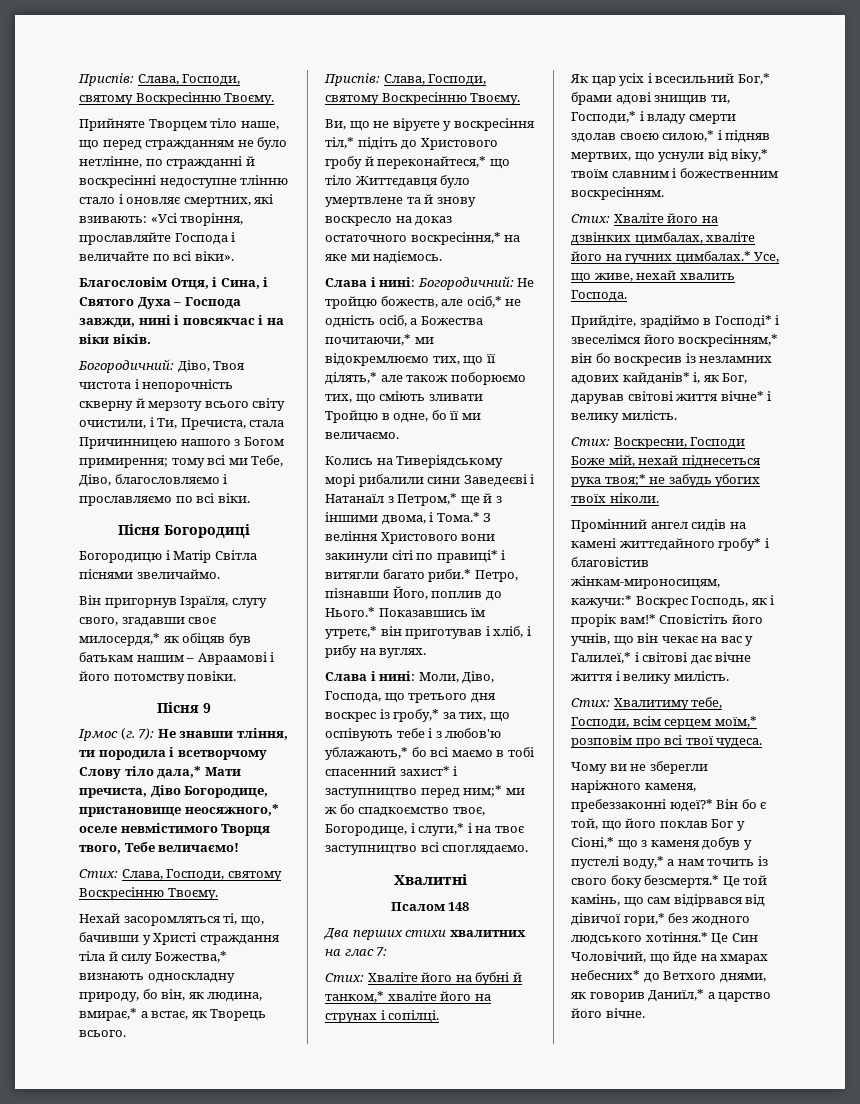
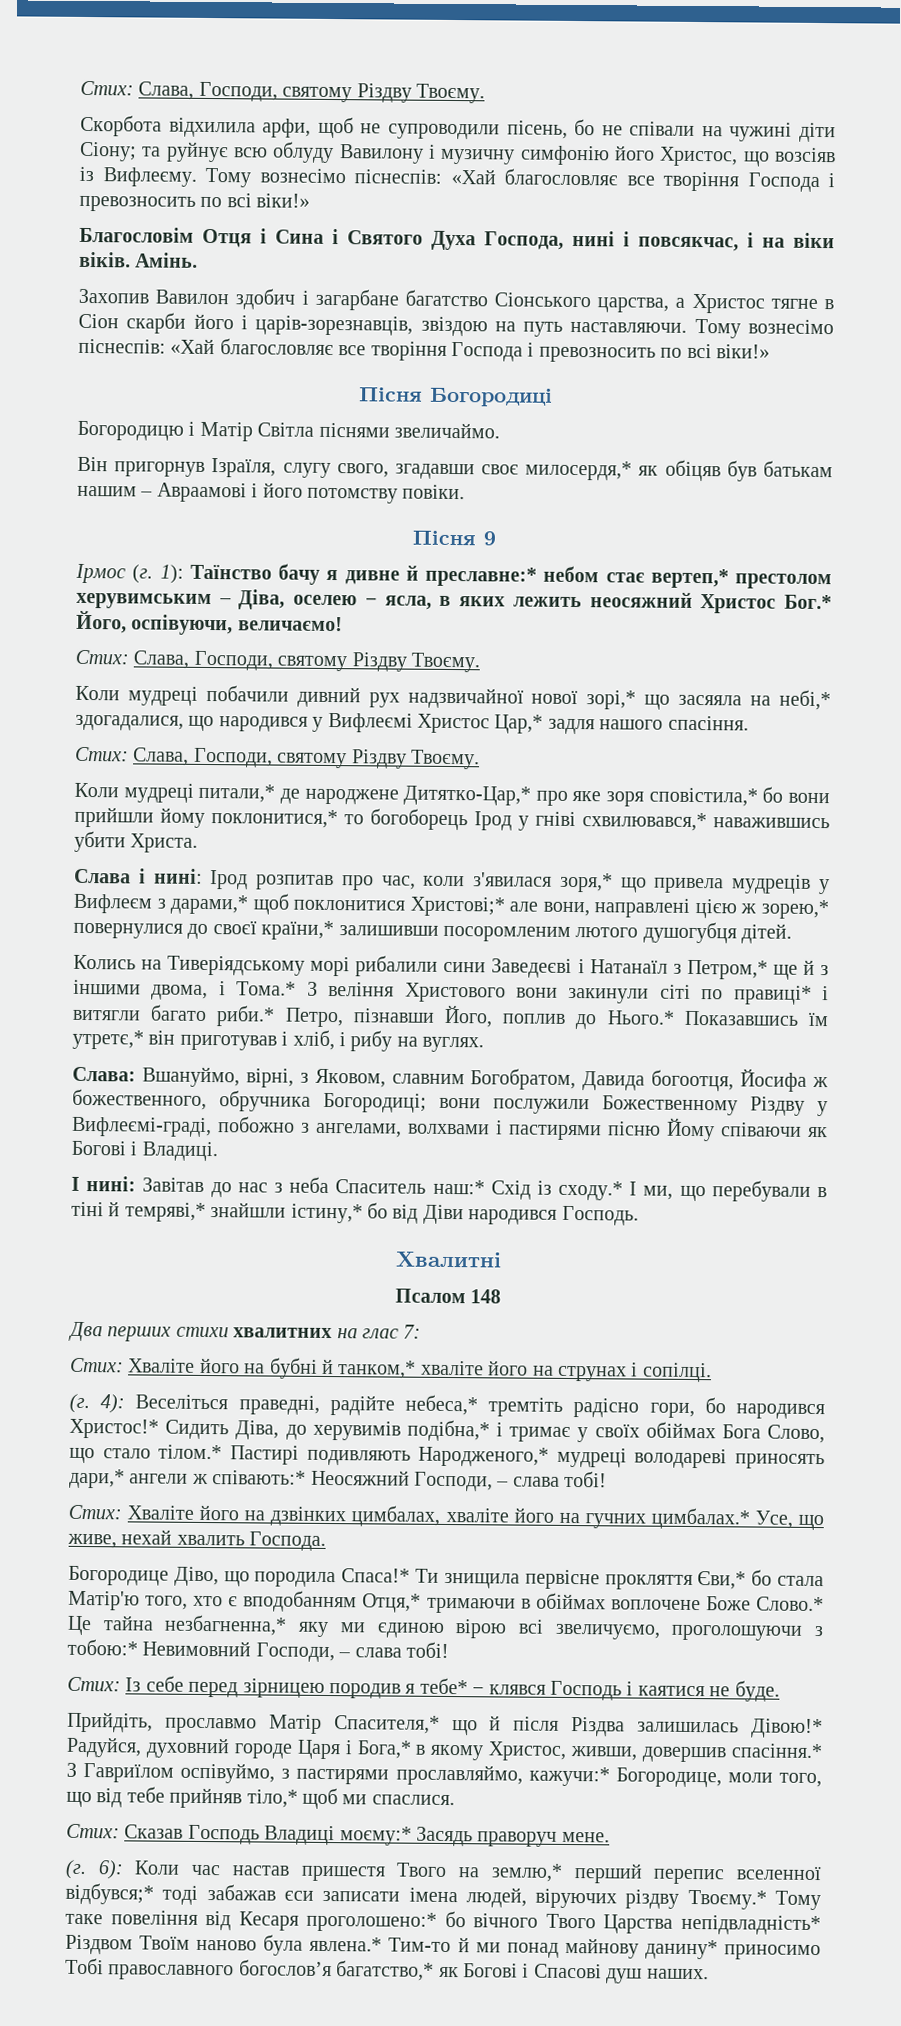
[78,73,241,86] [79,92,275,105] [79,118,279,131] [79,137,288,150] [79,156,255,169] [79,175,289,188] [79,194,274,207] [79,213,244,226] [79,232,236,245] [79,251,234,261] Приспів: Слава, Господи, святому Воскресінню Твоєму. // Прийняте Творцем тіло наше, що перед стражданням не було нетлінне, по стражданні й воскресінні недоступне тлінню стало і оновляє смертних, які взивають: «Усі творіння, прославляйте Господа і величайте по всі віки». -> [80,80,485,104] [80,114,837,143] [79,141,836,167] [79,166,835,193] [79,193,311,212] Стих: Слава, Господи, святому Різдву Твоєму. // Скорбота відхилила арфи, щоб не супроводили пісень, бо не співали на чужині діти Сіону; та руйнує всю облуду Вавилону і музичну симфонію його Христос, що возсіяв із Вифлеєму. Тому вознесімо піснеспів: «Хай благословляє все творіння Господа і превозносить по всі віки!»
[170,277,269,290] [79,297,241,309] [79,318,135,328] Отця, і Сина, і Святого Духа – Господа завжди, -> [202,228,564,251] Отця і Сина і Святого Духа Господа,
[182,318,255,325] повсякчас -> [638,236,739,252] повсякчас,
[78,359,246,373] [79,379,234,392] [79,398,286,411] [79,417,285,430] [79,437,284,449] [79,455,284,468] [79,474,228,487] [79,493,250,506] // Богородичний: Діво, Твоя чистота і непорочність скверну й мерзоту всього світу очистили, і Ти, Пречиста, стала Причинницею нашого з Богом примирення; тому всі ми Тебе, Діво, благословляємо і прославляємо по всі віки. -> [135,252,199,268] [78,288,834,314] [78,312,834,339] [78,338,770,363] Амінь. // Захопив Вавилон здобич і загарбане багатство Сіонського царства, а Христос тягне в Сіон скарби його і царів-зорезнавців, звіздою на путь наставляючи. Тому вознесімо піснеспів: «Хай благословляє все творіння Господа і превозносить по всі віки!»
[138,728,288,740] [79,747,267,760] [79,766,241,779] [79,785,269,798] [79,804,279,817] [79,823,271,836] [79,842,155,854] 7): Не знавши тління, ти породила і всетворчому Слову тіло дала,* Мати пречиста, Діво Богородице, пристановище неосяжного,* оселе невмістимого Творця твого, Тебе -> [159,563,832,590] [76,589,833,614] [76,610,234,636] 1): Таїнство бачу я дивне й преславне:* небом стає вертеп,* престолом херувимським – Діва, оселею − ясла, в яких лежить неосяжний Христос Бог.* Його, оспівуючи,
[79,887,218,900] [79,913,264,926] [79,932,280,945] [79,951,227,964] [79,973,235,983] [79,989,263,1002] [79,1008,267,1021] [79,1030,126,1037] [324,73,487,86] [325,92,521,105] [325,118,535,131] [325,137,498,150] [325,156,510,169] [325,175,471,188] [325,194,476,207] [325,216,453,226] [325,232,521,245] [325,251,443,264] [325,276,535,290] [325,296,522,309] [325,315,483,328] [325,334,434,346] [325,353,495,366] [325,372,526,385] [325,391,483,404] [325,410,481,423] [325,432,399,439] Воскресінню Твоєму. // Нехай засоромляться ті, що, бачивши у Христі страждання тіла й силу Божества,* визнають односкладну природу, бо він, як людина, вмирає,* а встає, як Творець всього. // Приспів: Слава, Господи, святому Воскресінню Твоєму. // Ви, що не віруєте у воскресіння тіл,* підіть до Христового гробу й переконайтеся,* що тіло Життєдавця було умертвлене та й знову воскресло на доказ остаточного воскресіння,* на яке ми надіємось. // Слава і нині: Богородичний: Не тройцю божеств, але осіб,* не одність осіб, а Божества почитаючи,* ми відокремлюємо тих, що її ділять,* але також поборюємо тих, що сміють зливати Тройцю в одне, бо її ми величаємо. -> [351,652,480,673] [75,684,831,711] [75,712,749,735] [75,746,480,770] [74,782,830,807] [74,806,830,832] [74,830,199,853] [74,868,830,895] [73,893,829,920] [73,920,793,944] Різдву Твоєму. // Коли мудреці побачили дивний рух надзвичайної нової зорі,* що засяяла на небі,* здогадалися, що народився у Вифлеємі Христос Цар,* задля нашого спасіння. // Стих: Слава, Господи, святому Різдву Твоєму. // Коли мудреці питали,* де народжене Дитятко-Цар,* про яке зоря сповістила,* бо вони прийшли йому поклонитися,* то богоборець Ірод у гніві схвилювався,* наважившись убити Христа. // Слава і нині: Ірод розпитав про час, коли з'явилася зоря,* що привела мудреців у Вифлеєм з дарами,* щоб поклонитися Христові;* але вони, направлені цією ж зорею,* повернулися до своєї країни,* залишивши посоромленим лютого душогубця дітей.
[325,671,495,684] [325,691,496,703] [325,709,510,722] [325,728,502,741] [325,747,534,760] [325,766,458,776] [325,785,525,798] [325,804,485,817] [325,823,524,836] [325,842,529,855] Слава і нині: Моли, Діво, Господа, що третього дня воскрес із гробу,* за тих, що оспівують тебе і з любов'ю ублажають,* бо всі маємо в тобі спасенний захист* і заступництво перед ним;* ми ж бо спадкоємство твоє, Богородице, і слуги,* і на твоє заступництво всі споглядаємо. -> [72,1066,828,1092] [72,1088,828,1117] [71,1116,828,1142] [71,1140,218,1162] [71,1176,827,1202] [71,1201,639,1226] Слава: Вшануймо, вірні, з Яковом, славним Богобратом, Давида богоотця, Йосифа ж божественного, обручника Богородиці; вони послужили Божественному Різдву у Вифлеємі-граді, побожно з ангелами, волхвами і пастирями пісню Йому співаючи як Богові і Владиці. // І нині: Завітав до нас з неба Спаситель наш:* Схід із сходу.* І ми, що перебували в тіні й темряві,* знайшли істину,* бо від Діви народився Господь.
[570,73,770,86] [571,92,730,105] [571,111,736,124] [571,130,771,143] [571,149,769,162] [571,168,778,178] [571,187,664,200] Як цар усіх і всесильний Бог,* брами адові знищив ти, Господи,* і владу смерти здолав своєю силою,* і підняв мертвих, що уснули від віку,* твоїм славним і божественним воскресінням. -> [69,1393,826,1420] [69,1418,825,1444] [69,1444,825,1470] [69,1468,608,1492] (г. 4): Веселіться праведні, радійте небеса,* тремтіть радісно гори, бо народився Христос!* Сидить Діва, до херувимів подібна,* і тримає у своїх обіймах Бога Слово, що стало тілом.* Пастирі подивляють Народженого,* мудреці володареві приносять дари,* ангели ж співають:* Неосяжний Господи, – слава тобі!
[571,315,780,328] [571,334,779,347] [571,353,773,366] [571,372,748,385] [571,391,772,404] [571,410,677,423] [571,437,746,449] [571,455,761,468] [571,474,761,487] [571,493,659,503] [571,519,746,532] [571,538,769,551] [571,557,649,567] [571,576,720,589] [571,595,775,608] [571,614,763,627] [571,633,754,646] [571,652,752,665] [571,671,729,684] [571,697,723,710] [571,716,757,729] [571,735,763,748] [571,761,708,774] [571,780,696,793] [571,799,767,812] [571,818,745,831] [571,837,752,850] [571,856,768,869] [571,875,768,888] [571,894,766,907] [571,913,750,926] [571,932,758,945] [571,951,769,964] [571,970,766,983] [571,989,772,1002] [571,1008,645,1018] Прийдіте, зрадіймо в Господі* і звеселімся його воскресінням,* він бо воскресив із незламних адових кайданів* і, як Бог, дарував світові життя вічне* і велику милість. // Стих: Воскресни, Господи Боже мій, нехай піднесеться рука твоя;* не забудь убогих твоїх ніколи. // Промінний ангел сидів на камені життєдайного гробу* і благовістив жінкам-мироносицям, кажучи:* Воскрес Господь, як і прорік вам!* Сповістіть його учнів, що він чекає на вас у Галилеї,* і світові дає вічне життя і велику милість. // Стих: Хвалитиму тебе, Господи, всім серцем моїм,* розповім про всі твої чудеса. // Чому ви не зберегли наріжного каменя, пребеззаконні юдеї?* Він бо є той, що його поклав Бог у Сіоні,* що з каменя добув у пустелі воду,* а нам точить із свого боку безсмертя.* Це той камінь, що сам відірвався від дівичої гори,* без жодного людського хотіння.* Це Син Чоловічий, що йде на хмарах небесних* до Ветхого днями, як говорив Даниїл,* а царство його вічне. -> [68,1565,825,1591] [68,1590,825,1614] [67,1614,823,1641] [67,1638,449,1663] [67,1675,780,1702] [67,1711,824,1739] [66,1736,824,1763] [66,1762,822,1788] [66,1786,455,1810] [66,1823,610,1847] [65,1859,823,1885] [65,1882,821,1911] [65,1910,821,1936] [65,1934,822,1961] [65,1957,709,1984] Богородице Діво, що породила Спаса!* Ти знищила первісне прокляття Єви,* бо стала Матір'ю того, хто є вподобанням Отця,* тримаючи в обіймах воплочене Боже Слово.* Це тайна незбагненна,* яку ми єдиною вірою всі звеличуємо, проголошуючи з тобою:* Невимовний Господи, – слава тобі! // Стих: Із себе перед зірницею породив я тебе* − клявся Господь і каятися не буде. // Прийдіть, прославмо Матір Спасителя,* що й після Різдва залишилась Дівою!* Радуйся, духовний городе Царя і Бога,* в якому Христос, живши, довершив спасіння.* З Гавриїлом оспівуймо, з пастирями прославляймо, кажучи:* Богородице, моли того, що від тебе прийняв тіло,* щоб ми спаслися. // Стих: Сказав Господь Владиці моєму:* Засядь праворуч мене. // (г. 6): Коли час настав пришестя Твого на землю,* перший перепис вселенної відбувся;* тоді забажав єси записати імена людей, віруючих різдву Твоєму.* Тому таке повеління від Кесаря проголошено:* бо вічного Твого Царства непідвладність* Різдвом Твоїм наново була явлена.* Тим-то й ми понад майнову данину* приносимо Тобі православного богослов’я багатство,* як Богові і Спасові душ наших.

